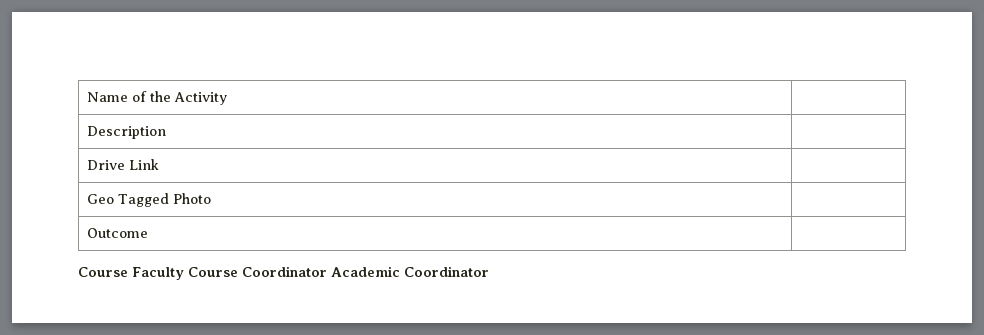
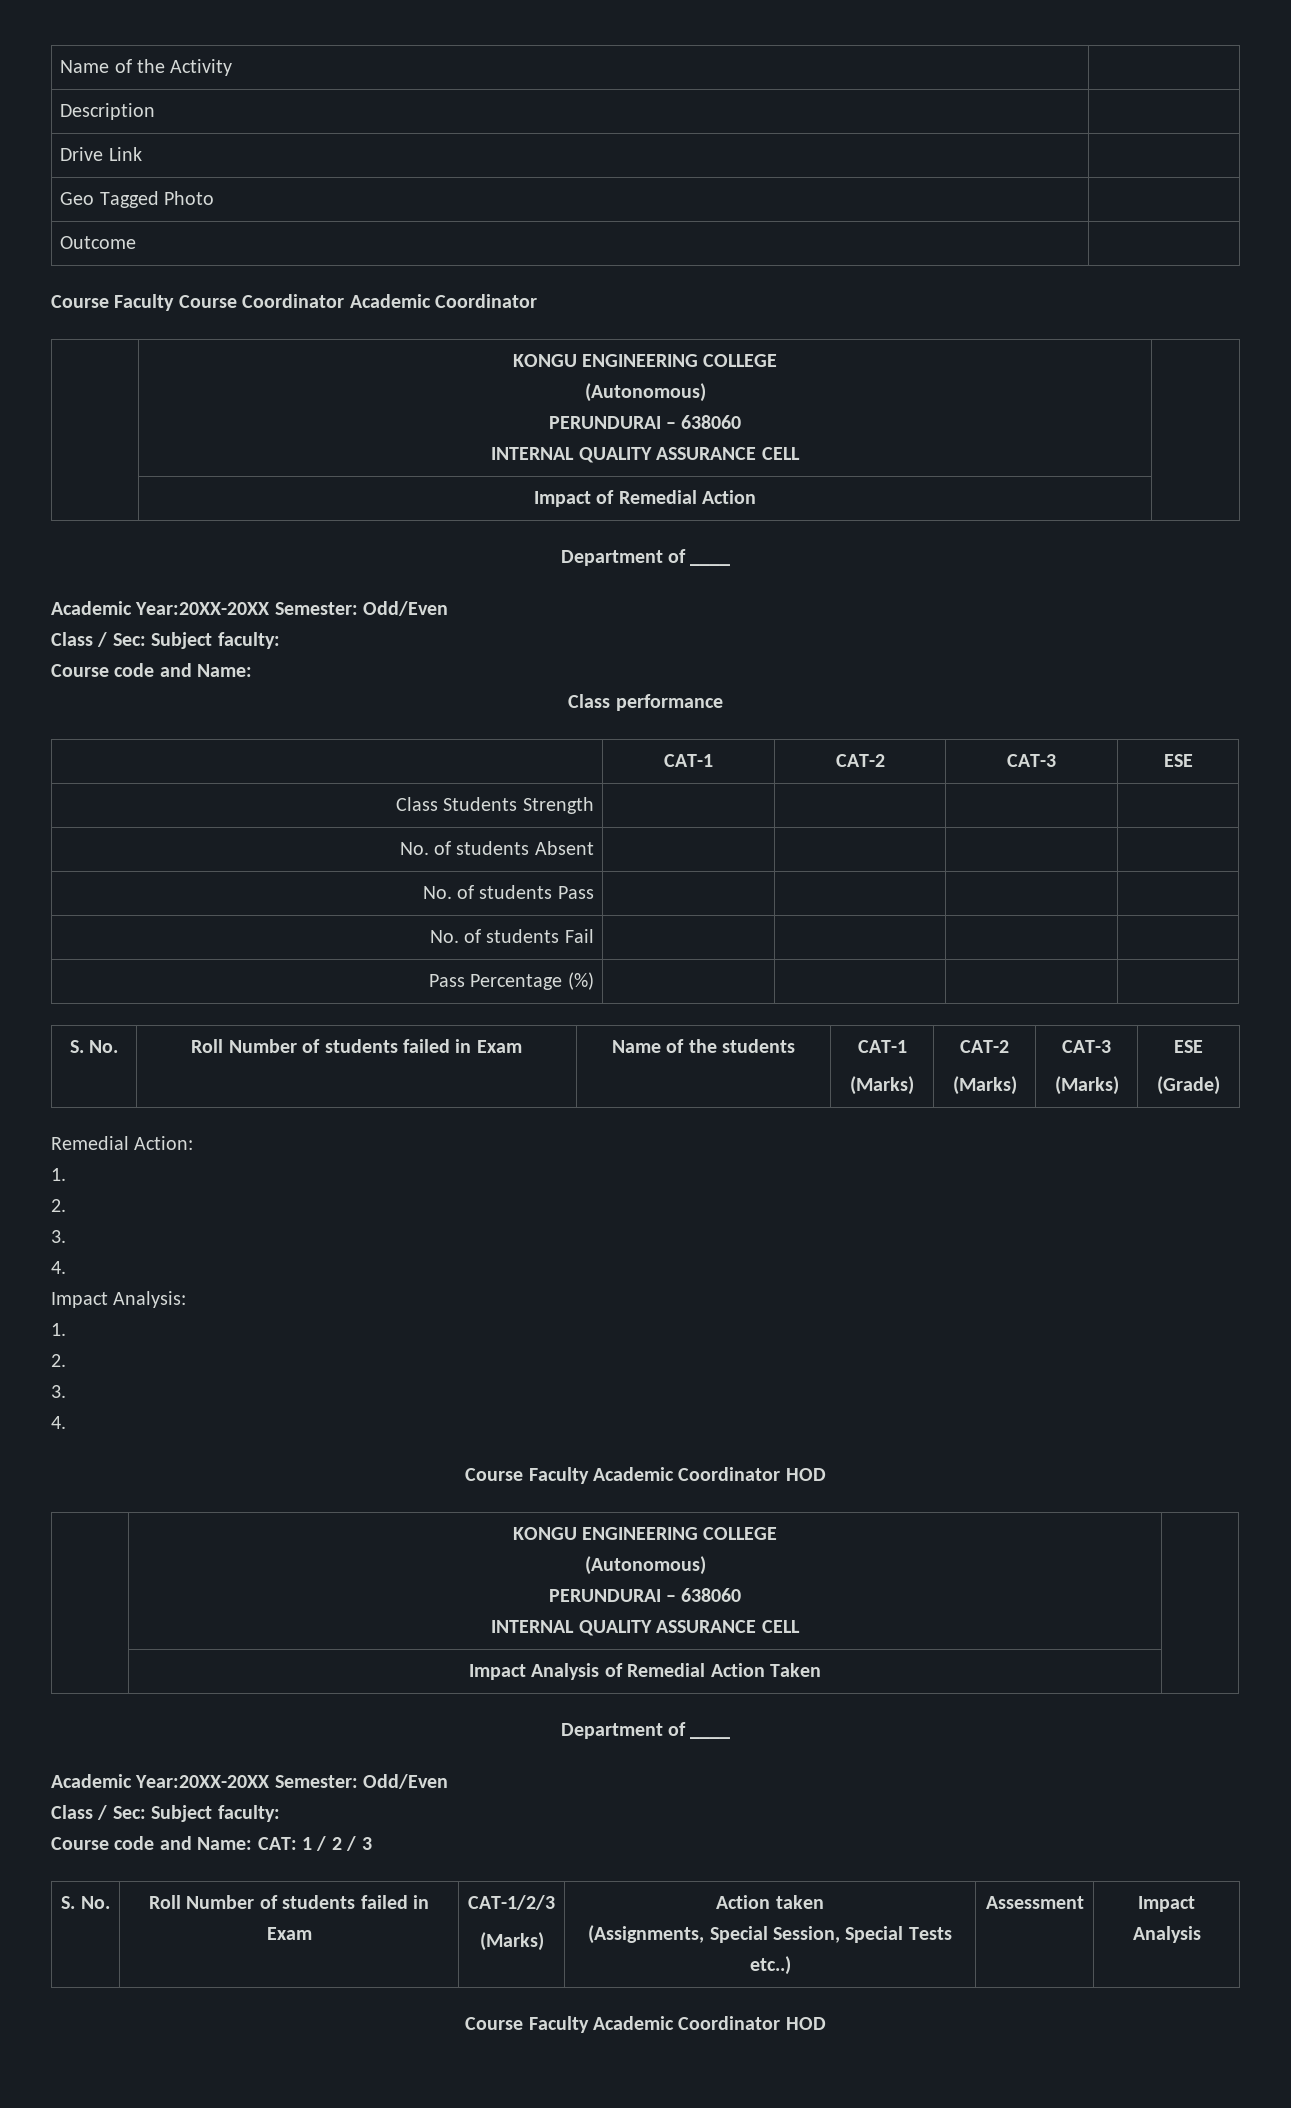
(489, 271) none -> [512,354,778,367] [584,383,706,402] [548,415,742,429] [491,447,800,463] [533,490,757,507] [560,549,686,566] [690,563,731,566] [51,601,449,616] [51,632,280,649] [51,663,253,677] [568,694,723,711] [664,754,713,767] [835,754,885,767] [1007,754,1056,767] [1163,754,1193,767] [395,797,594,814] [399,841,594,855] [422,885,594,899] [429,929,594,943] [428,972,594,990] [69,1040,119,1053] [191,1039,522,1053] [611,1039,796,1053] [857,1040,907,1053] [850,1076,914,1095] [960,1040,1009,1053] [952,1076,1017,1095] [1062,1040,1111,1053] [1054,1076,1119,1095] [1174,1040,1203,1053] [1157,1076,1220,1095] [51,1136,194,1150] [51,1168,66,1181] [51,1199,66,1212] [51,1230,66,1243] [51,1261,66,1274] [51,1291,187,1308] [51,1323,66,1336] [51,1354,66,1367] [51,1385,66,1398] [51,1416,66,1429] [465,1467,826,1484] [512,1527,778,1540] [584,1556,706,1575] [548,1588,742,1602] [491,1620,800,1636] [469,1663,821,1680] [560,1722,686,1739] [690,1736,731,1739] [51,1774,449,1789] [51,1805,280,1822] [51,1836,372,1851] [61,1896,110,1909] [149,1895,429,1909] [266,1927,312,1940] [468,1895,555,1910] [479,1932,544,1951] [716,1895,824,1909] [588,1925,952,1944] [749,1956,791,1975] [985,1896,1084,1909] [1138,1896,1195,1912] [1132,1926,1201,1943] [465,2016,826,2033] // | KONGU ENGINEERING COLLEGE // (Autonomous) // PERUNDURAI – 638060 // INTERNAL QUALITY ASSURANCE CELL | // | Impact of Remedial Action | // Department of ____ // Academic Year:20XX-20XX Semester: Odd/Even // Class / Sec: Subject faculty: // Course code and Name: // Class performance // | CAT-1 | CAT-2 | CAT-3 | ESE // Class Students Strength | | | | // No. of students Absent | | | | // No. of students Pass | | | | // No. of students Fail | | | | // Pass Percentage (%) | | | | // S. No. | Roll Number of students failed in Exam | Name of the students | CAT-1 // (Marks) | CAT-2 // (Marks) | CAT-3 // (Marks) | ESE // (Grade) // Remedial Action: // 1. // 2. // 3. // 4. // Impact Analysis: // 1. // 2. // 3. // 4. // Course Faculty Academic Coordinator HOD // | KONGU ENGINEERING COLLEGE // (Autonomous) // PERUNDURAI – 638060 // INTERNAL QUALITY ASSURANCE CELL | // | Impact Analysis of Remedial Action Taken | // Department of ____ // Academic Year:20XX-20XX Semester: Odd/Even // Class / Sec: Subject faculty: // Course code and Name: CAT: 1 / 2 / 3 // S. No. | Roll Number of students failed in Exam | CAT-1/2/3 // (Marks) | Action taken // (Assignments, Special Session, Special Tests etc..) | Assessment | Impact Analysis // Course Faculty Academic Coordinator HOD

